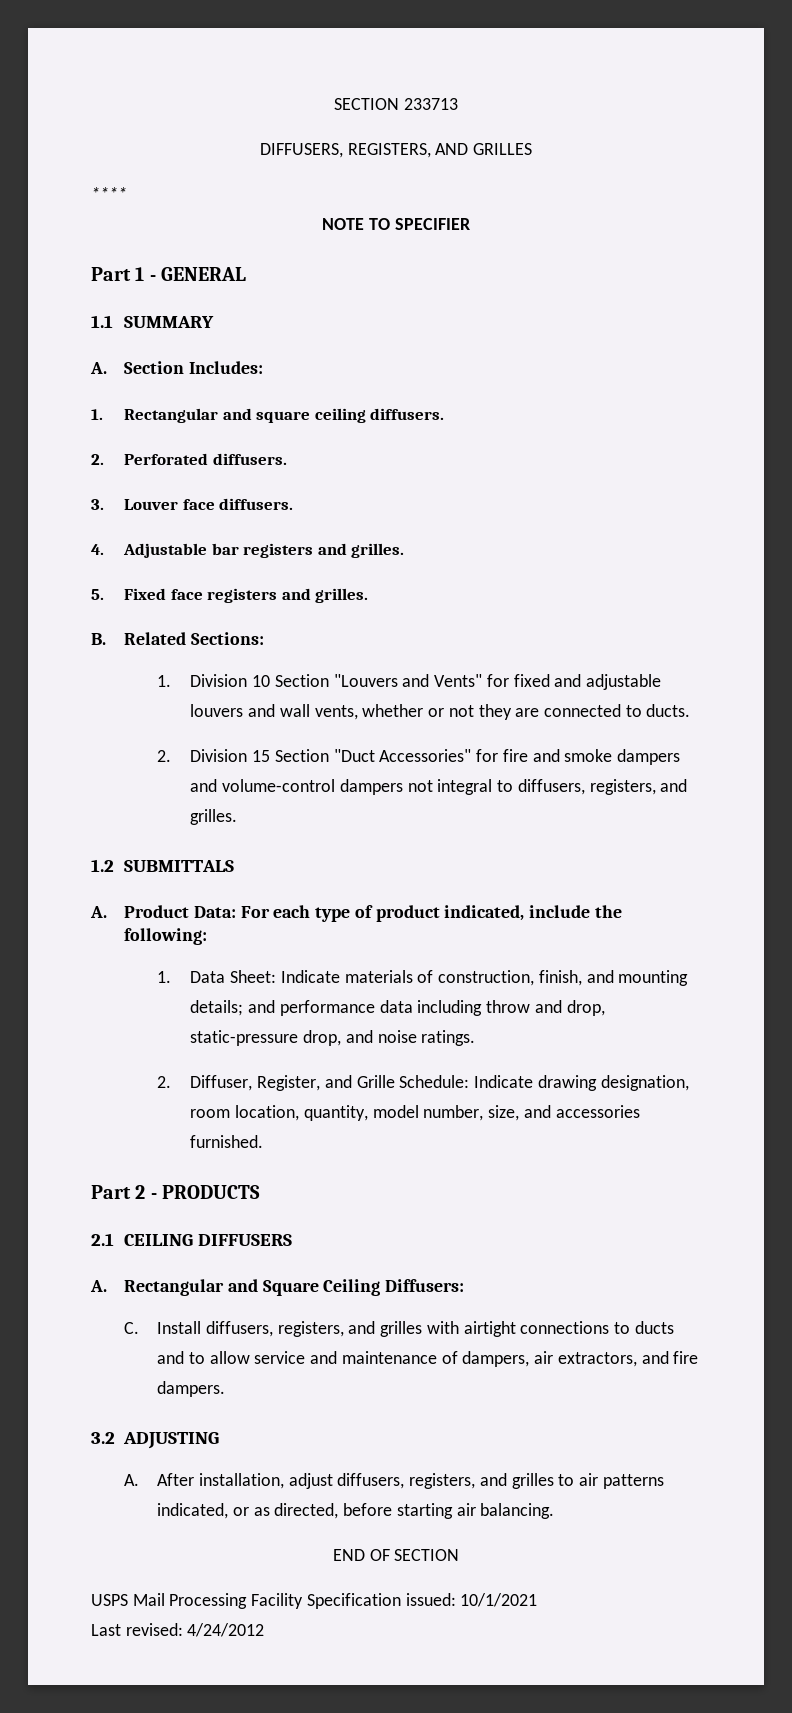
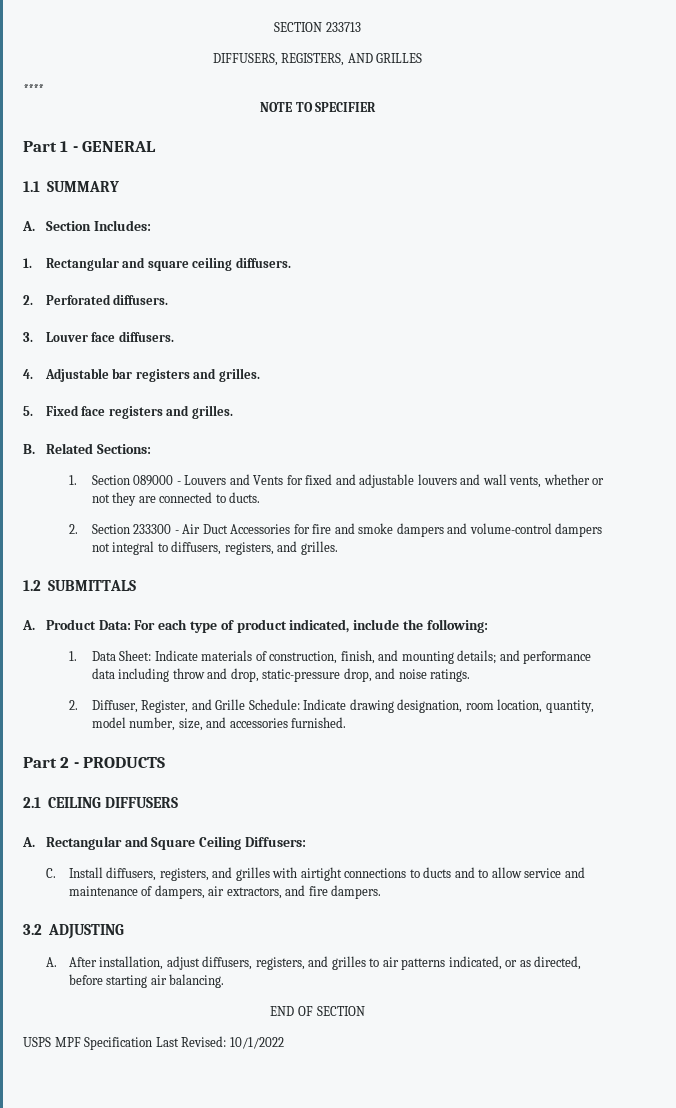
[190,674,483,687] Division 10 Section "Louvers and Vents" -> [91,474,284,486] Section 089000 - Louvers and Vents
[190,749,472,762] Division 15 Section "Duct Accessories" -> [91,524,291,534] Section 233300 - Air Duct Accessories
[132,1593,538,1609] [91,1623,265,1637] Mail Processing Facility Specification issued: 10/1/2021 // Last revised: 4/24/2012 -> [54,1036,284,1050] MPF Specification Last Revised: 10/1/2022

